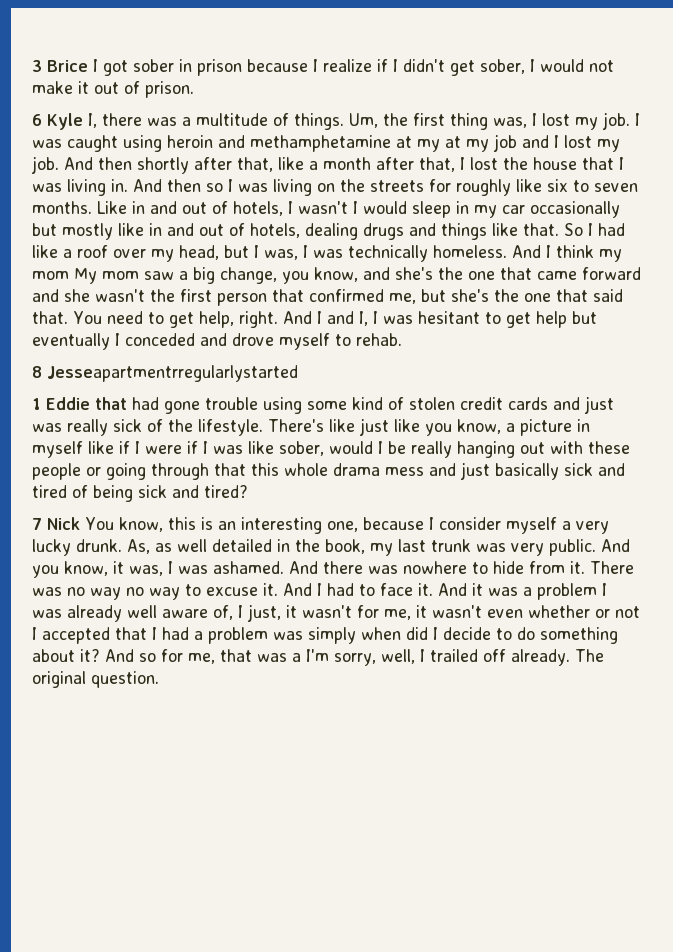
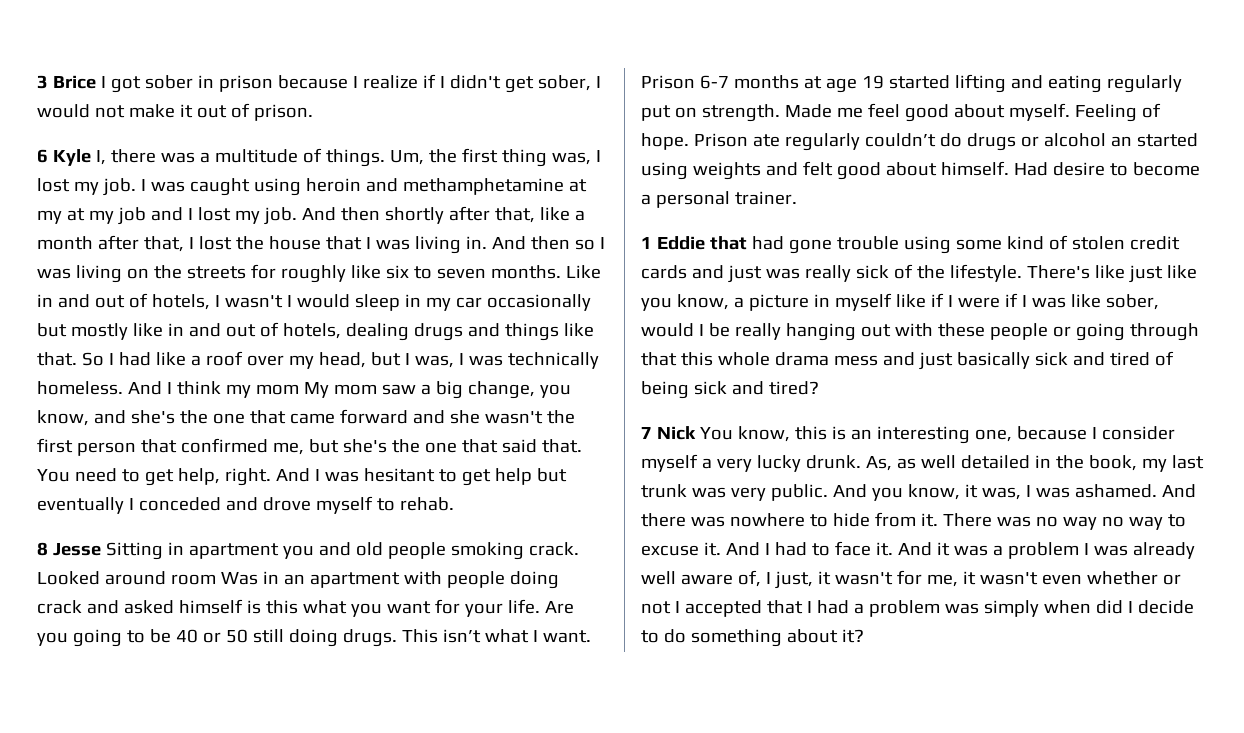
[326,311,378,326] and I, I -> (320, 475) none
[47,365,298,382] Jesseapartmentrregularlystarted -> [52,542,579,560] [37,571,559,589] [37,599,574,617] [37,629,591,647] [641,74,1182,93] [641,103,1161,122] [641,133,1198,151] [641,161,1200,180] [641,191,797,208] Jesse Sitting in apartment you and old people smoking crack. Looked around room Was in an apartment with people doing crack and asked himself is this what you want for your life. Are you going to be 40 or 50 still doing drugs. This isn’t what I want. Prison 6-7 months at age 19 started lifting and eating regularly put on strength. Made me feel good about myself. Feeling of hope. Prison ate regularly couldn’t do drugs or alcohol an started using weights and felt good about himself. Had desire to become a personal trainer.
[105,649,604,666] [32,671,159,688] And so for me, that was a I'm sorry, well, I trailed off already. The original question. -> (864, 636) none

